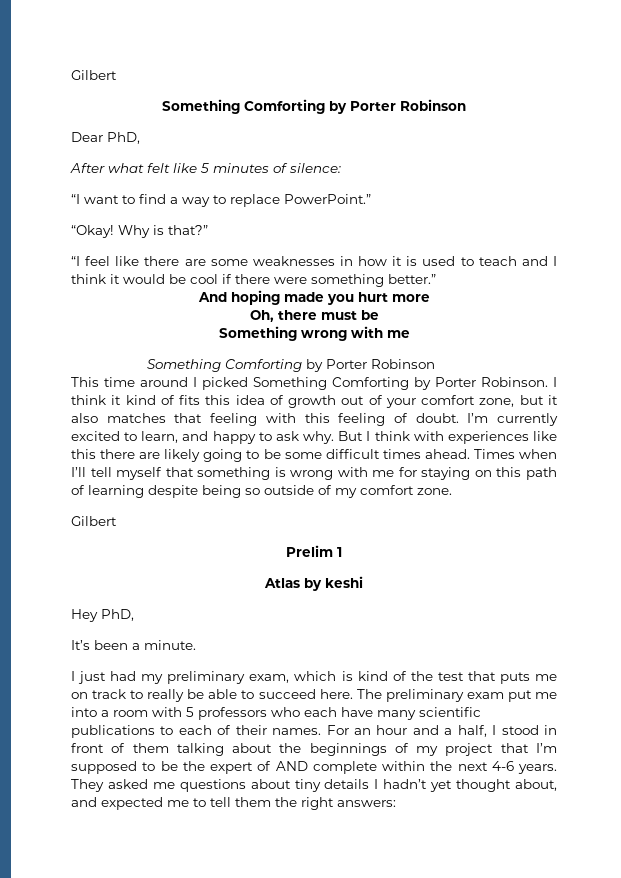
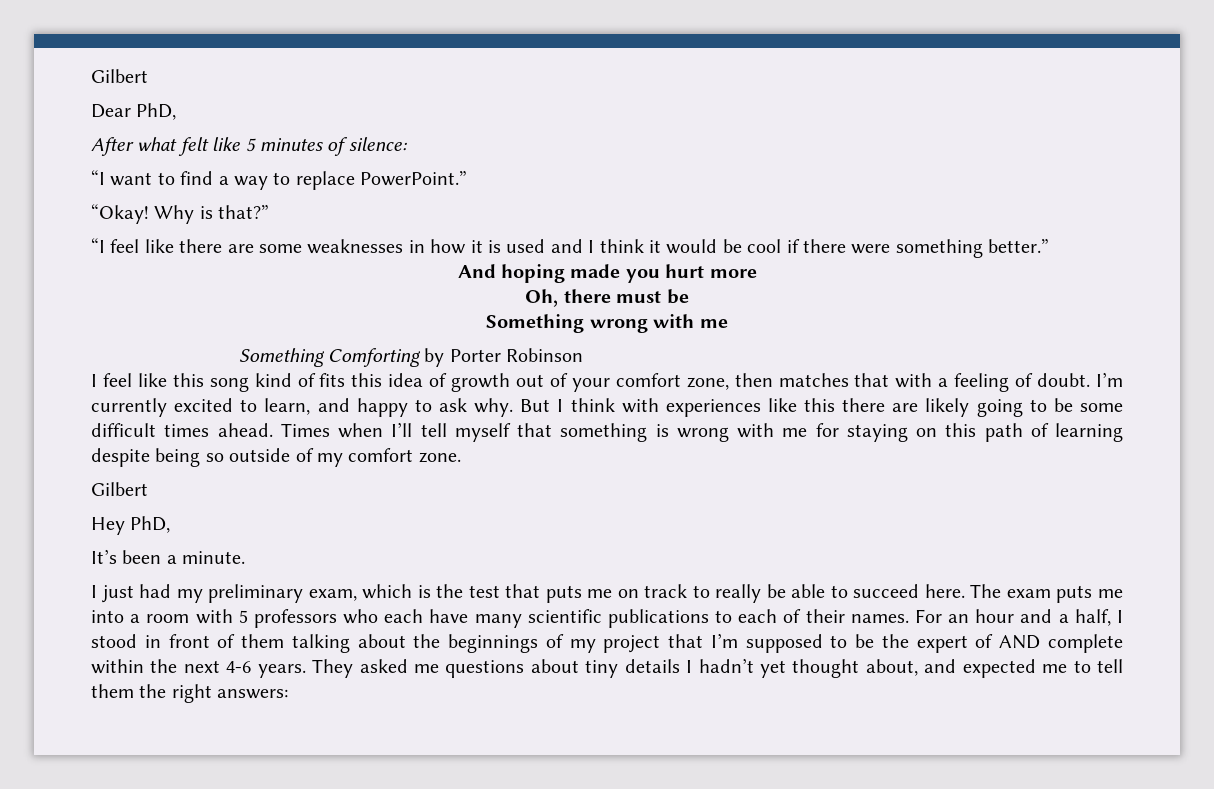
[71,70,117,80] [162,99,466,114] Gilbert // Something Comforting by Porter Robinson -> [91,69,148,83] Gilbert
[460,256,517,266] to teach -> (546, 246) none
[71,377,557,390] [71,395,122,405] This time around I picked Something Comforting by Porter Robinson. I think it -> [91,373,249,392] I feel like this song
[519,395,558,405] [71,413,330,426] but it also matches that feeling with this -> [734,373,949,388] then matches that with a
[286,545,342,557] [264,576,363,591] // Prelim 1 // Atlas by keshi -> (148, 489) none
[357,671,407,681] kind of -> (431, 591) none
[385,689,532,702] preliminary exam put -> [1006,585,1093,603] exam puts

